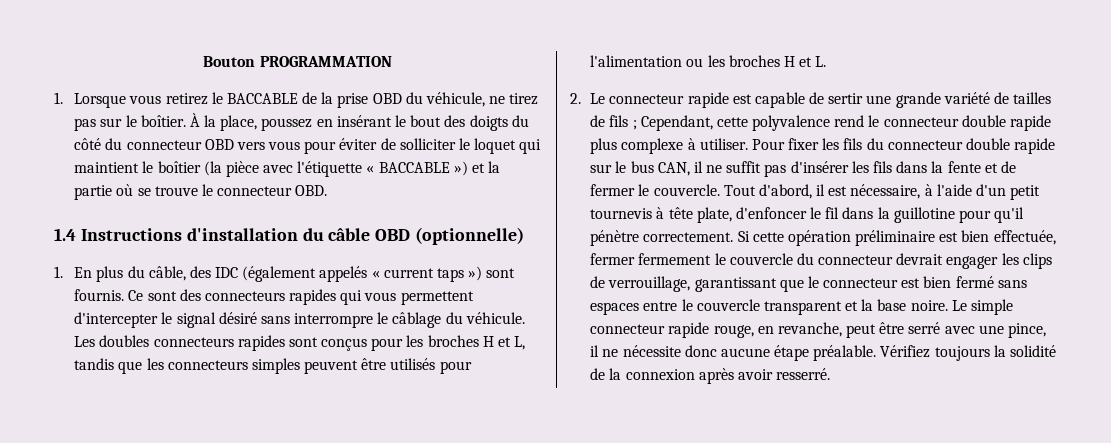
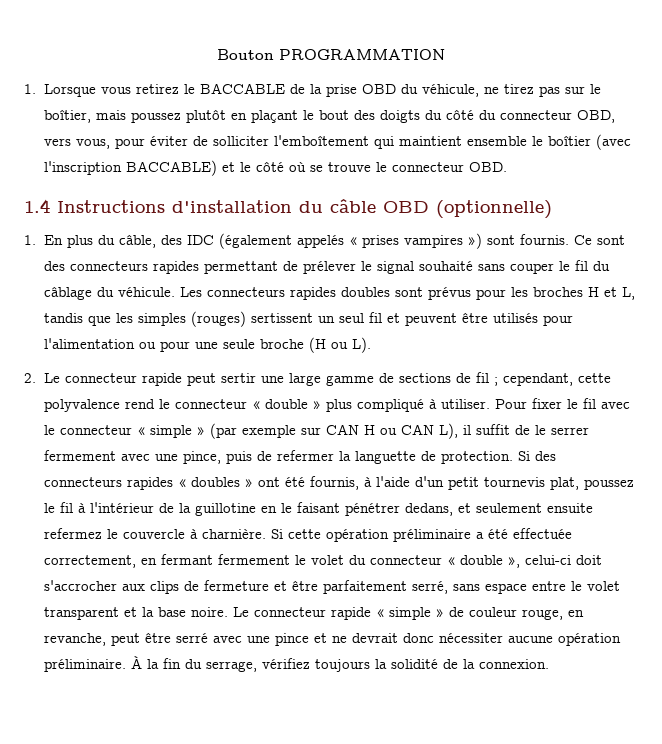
[140,113,392,131] boîtier. À la place, poussez en insérant -> [43,109,298,123] boîtier, mais poussez plutôt en plaçant
[204,139,301,150] OBD vers vous -> [576,110,615,123] [43,138,110,149] OBD, vers vous,
[458,138,517,154] le loquet -> [273,135,369,146] l'emboîtement
(140, 167) none -> [466,136,527,146] ensemble
[203,161,501,177] [74,185,113,200] (la pièce avec l'étiquette « BACCABLE ») et la partie -> [595,134,631,150] [43,160,284,176] (avec l'inscription BACCABLE) et le côté
[383,268,464,282] current taps -> [361,235,463,248] prises vampires
[340,290,474,305] [74,312,389,328] qui vous permettent d'intercepter le signal désiré sans interrompre le -> [203,260,610,274] permettant de prélever le signal souhaité sans couper le fil du
[99,335,368,351] doubles connecteurs rapides sont conçus -> [206,287,471,300] connecteurs rapides doubles sont prévus
[167,358,300,374] connecteurs simples -> [137,311,400,327] simples (rouges) sertissent un seul fil et
[707,55,827,67] [570,92,1052,108] [590,115,713,131] les broches H et L. // 2. Le connecteur rapide est capable de sertir une grande variété de tailles de fils ; Cependant, -> [159,337,371,353] [24,372,573,386] pour une seule broche (H ou L). // 2. Le connecteur rapide peut sertir une large gamme de sections de fil ; cependant,
[961,115,1051,131] [590,138,1056,154] [590,161,1016,177] [590,184,921,199] double rapide plus complexe à utiliser. Pour fixer les fils du connecteur double rapide sur le bus CAN, il ne suffit pas d'insérer les fils dans la fente et de fermer le couvercle. Tout d'abord, il est nécessaire, -> [251,398,630,412] [43,423,589,439] [43,450,556,464] [43,476,359,490] « double » plus compliqué à utiliser. Pour fixer le fil avec le connecteur « simple » (par exemple sur CAN H ou CAN L), il suffit de le serrer fermement avec une pince, puis de refermer la languette de protection. Si des connecteurs rapides « doubles » ont été fournis,
[656,207,1025,223] [590,230,1056,246] [590,253,636,265] à tête plate, d'enfoncer le fil dans la guillotine pour qu'il pénètre correctement. Si cette opération préliminaire est bien effectuée, fermer -> [549,477,634,490] [43,502,593,516] [43,528,572,542] [43,554,213,568] plat, poussez le fil à l'intérieur de la guillotine en le faisant pénétrer dedans, et seulement ensuite refermez le couvercle à charnière. Si cette opération préliminaire a été effectuée correctement, en fermant
[729,253,1052,269] [590,276,1027,292] [590,302,640,315] couvercle du connecteur devrait engager les clips de verrouillage, garantissant que le connecteur est bien fermé sans espaces -> [310,555,602,568] [43,580,527,594] volet du connecteur « double », celui-ci doit s'accrocher aux clips de fermeture et être parfaitement serré, sans espace
[696,299,760,311] couvercle -> [586,581,620,591] volet
[970,299,1013,315] [590,322,710,338] simple connecteur rapide -> [253,607,517,620] connecteur rapide « simple » de couleur
[1007,323,1046,338] [590,345,931,361] pince, il ne nécessite donc aucune étape préalable. Vérifiez -> [274,633,621,646] [43,656,310,672] pince et ne devrait donc nécessiter aucune opération préliminaire. À la fin du serrage, vérifiez
[625,368,831,384] connexion après avoir resserré. -> [478,659,549,669] connexion.

